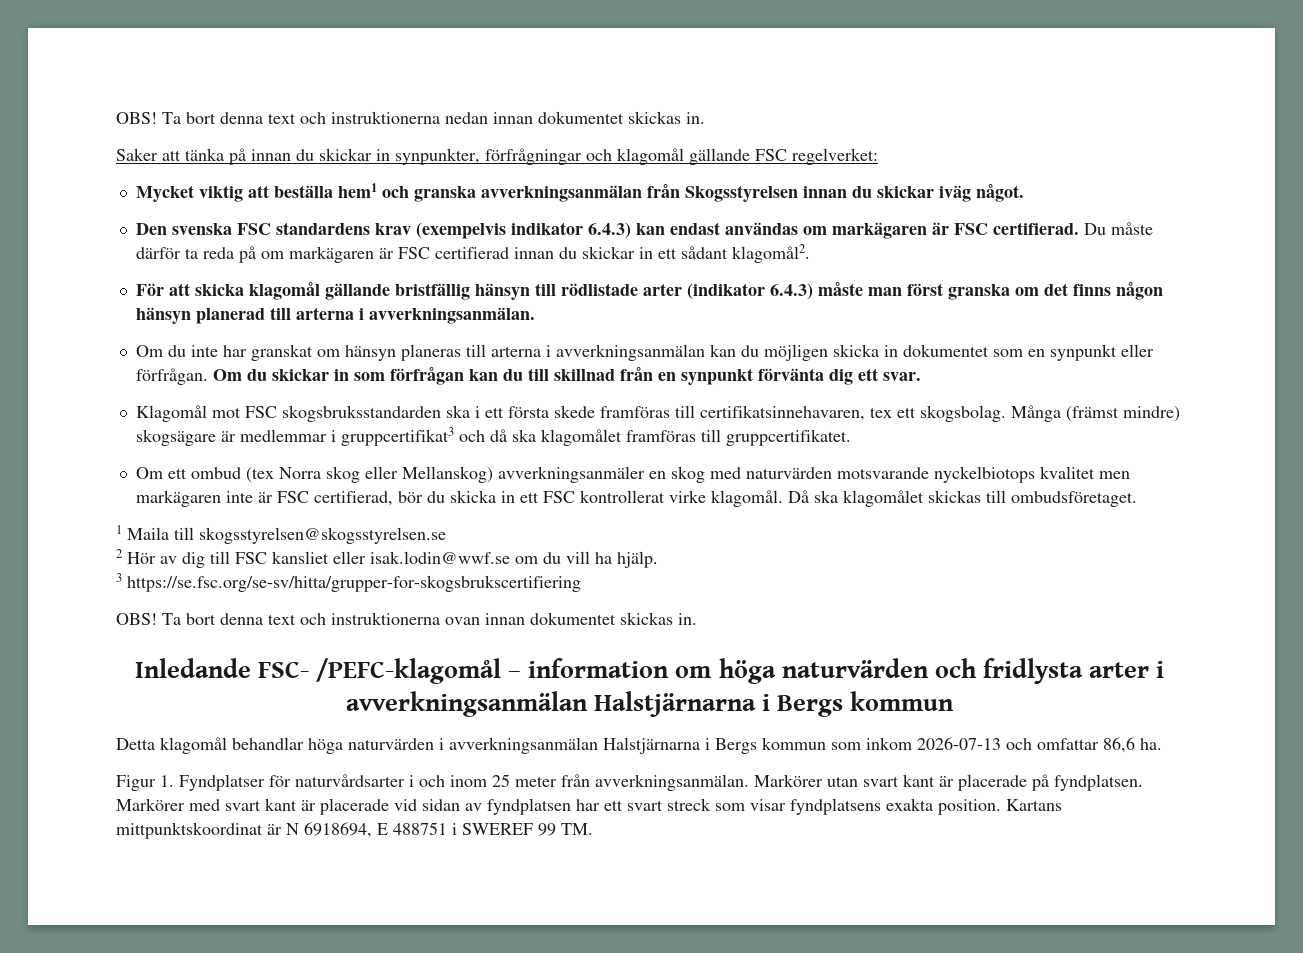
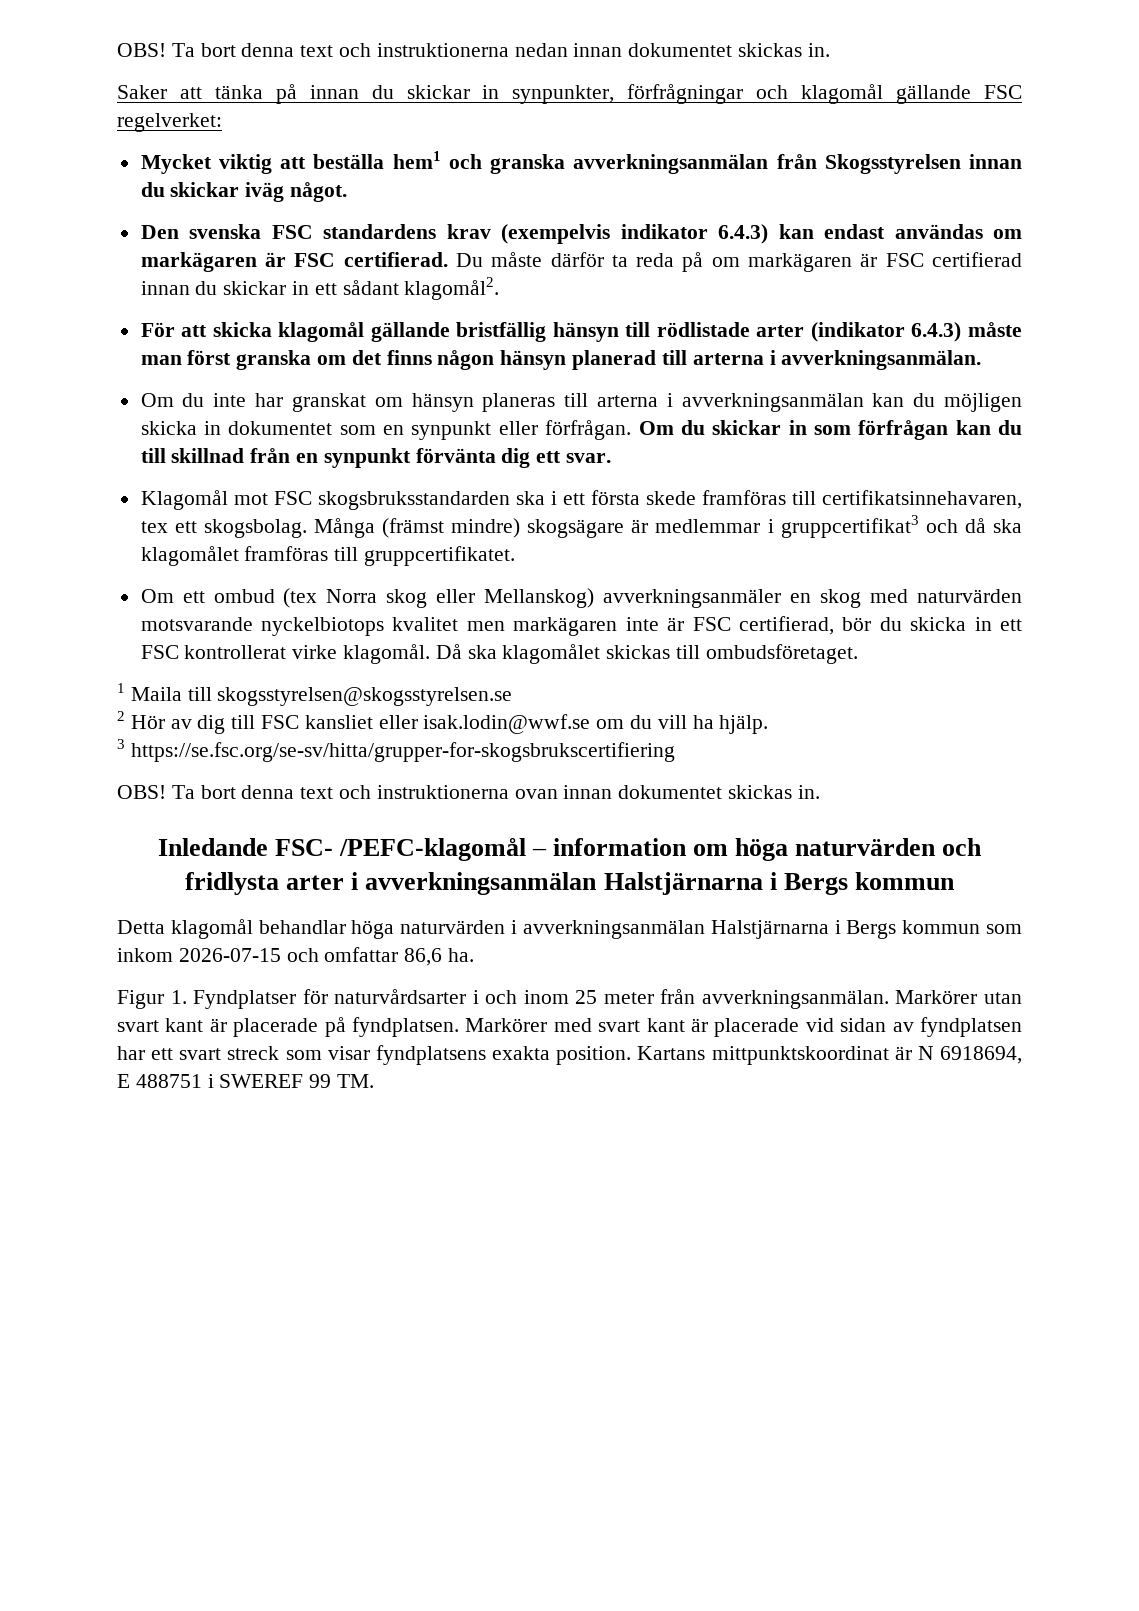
[917,737,1001,750] 2026-07-13 -> [178,948,281,962] 2026-07-15

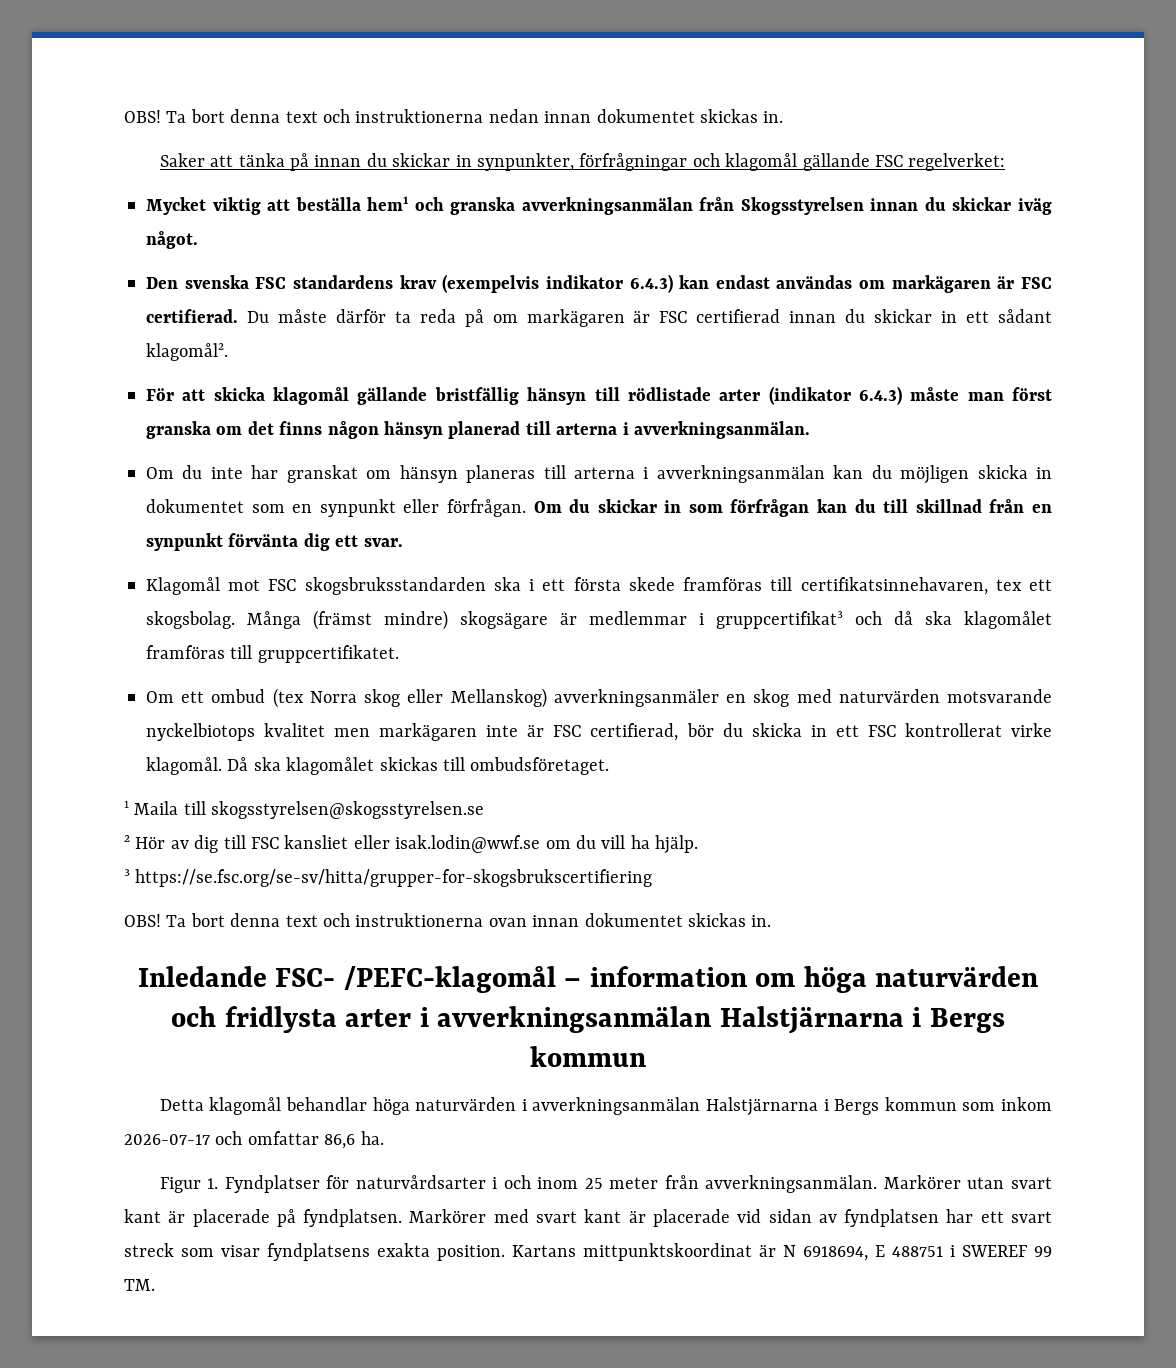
[178,948,281,962] 2026-07-15 -> [124,1134,210,1145] 2026-07-17

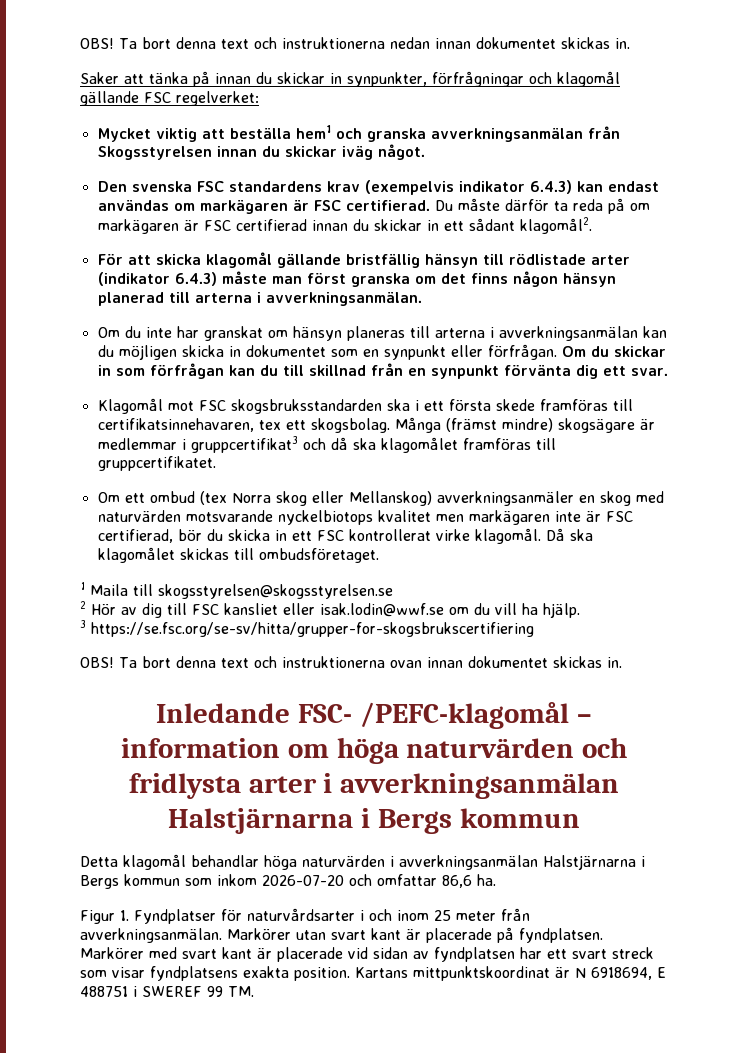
[124,1134,210,1145] 2026-07-17 -> [262,875,344,886] 2026-07-20

